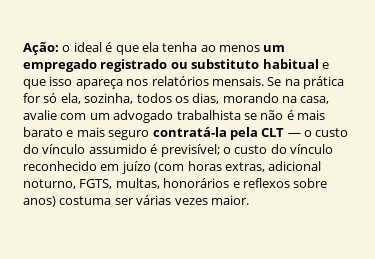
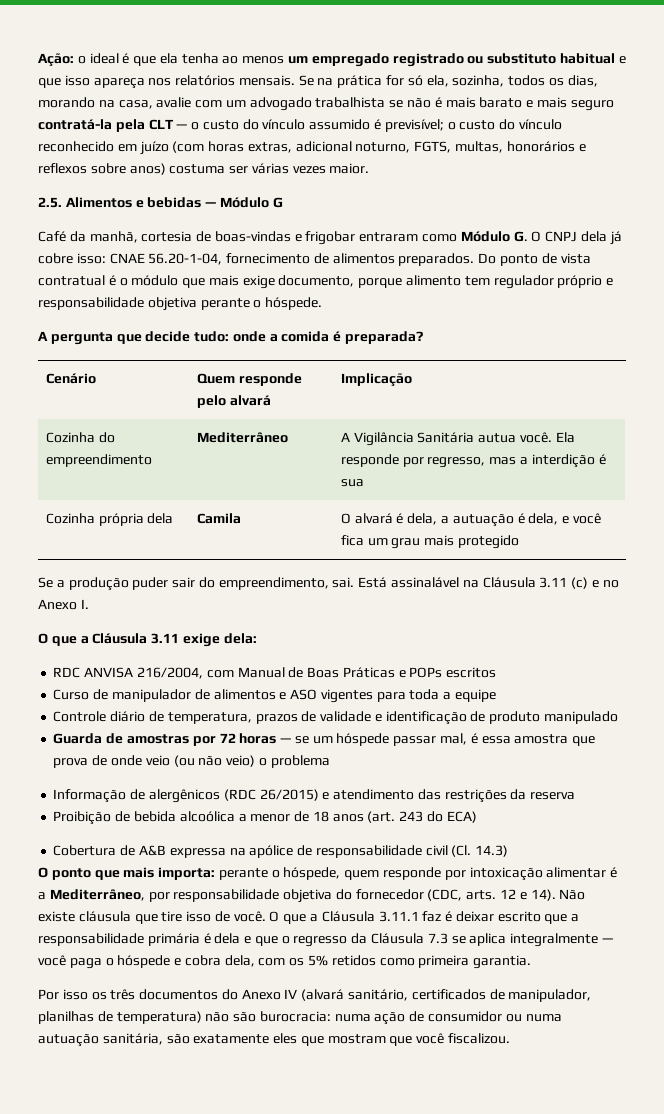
(249, 200) none -> [38,197,283,208] [38,231,622,245] [38,253,591,266] [38,275,614,289] [38,297,323,311] [38,331,424,345] [45,373,96,384] [196,373,302,386] [196,395,271,408] [340,373,412,387] [45,432,115,443] [45,454,152,467] [196,432,288,443] [340,432,575,446] [340,454,606,468] [340,479,364,487] [45,513,174,526] [196,513,241,524] [340,513,601,527] [340,535,520,549] [38,577,619,591] [38,599,89,610] [38,633,257,647] [53,667,497,679] [53,689,496,703] [53,711,618,725] [53,733,596,746] [53,755,330,768] [53,789,576,803] [53,811,477,825] [53,845,509,858] [38,867,618,881] [38,889,586,903] [38,911,580,924] [38,933,613,947] [38,955,532,969] [38,989,592,1002] [38,1011,562,1025] [38,1033,511,1047] // 2.5. Alimentos e bebidas — Módulo G // Café da manhã, cortesia de boas-vindas e frigobar entraram como Módulo G. O CNPJ dela já cobre isso: CNAE 56.20-1-04, fornecimento de alimentos preparados. Do ponto de vista contratual é o módulo que mais exige documento, porque alimento tem regulador próprio e responsabilidade objetiva perante o hóspede. // A pergunta que decide tudo: onde a comida é preparada? // Cenário | Quem responde pelo alvará | Implicação // Cozinha do empreendimento | Mediterrâneo | A Vigilância Sanitária autua você. Ela responde por regresso, mas a interdição é sua // Cozinha própria dela | Camila | O alvará é dela, a autuação é dela, e você fica um grau mais protegido // Se a produção puder sair do empreendimento, sai. Está assinalável na Cláusula 3.11 (c) e no Anexo I. // O que a Cláusula 3.11 exige dela: // RDC ANVISA 216/2004, com Manual de Boas Práticas e POPs escritos // Curso de manipulador de alimentos e ASO vigentes para toda a equipe // Controle diário de temperatura, prazos de validade e identificação de produto manipulado // Guarda de amostras por 72 horas — se um hóspede passar mal, é essa amostra que prova de onde veio (ou não veio) o problema // Informação de alergênicos (RDC 26/2015) e atendimento das restrições da reserva // Proibição de bebida alcoólica a menor de 18 anos (art. 243 do ECA) // Cobertura de A&B expressa na apólice de responsabilidade civil (Cl. 14.3) // O ponto que mais importa: perante o hóspede, quem responde por intoxicação alimentar é a Mediterrâneo, por responsabilidade objetiva do fornecedor (CDC, arts. 12 e 14). Não existe cláusula que tire isso de você. O que a Cláusula 3.11.1 faz é deixar escrito que a responsabilidade primária é dela e que o regresso da Cláusula 7.3 se aplica integralmente — você paga o hóspede e cobra dela, com os 5% retidos como primeira garantia. // Por isso os três documentos do Anexo IV (alvará sanitário, certificados de manipulador, planilhas de temperatura) não são burocracia: numa ação de consumidor ou numa autuação sanitária, são exatamente eles que mostram que você fiscalizou.

